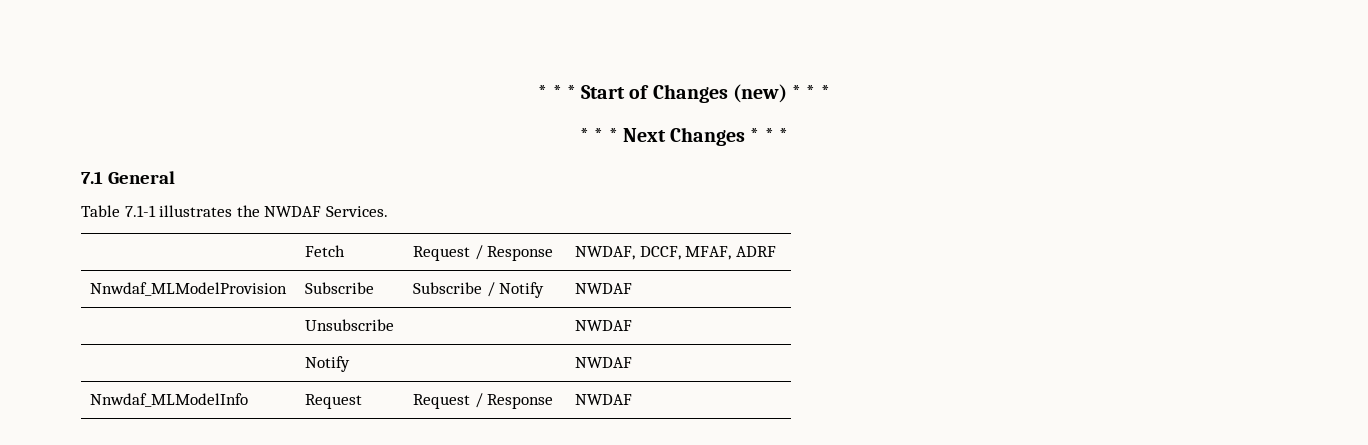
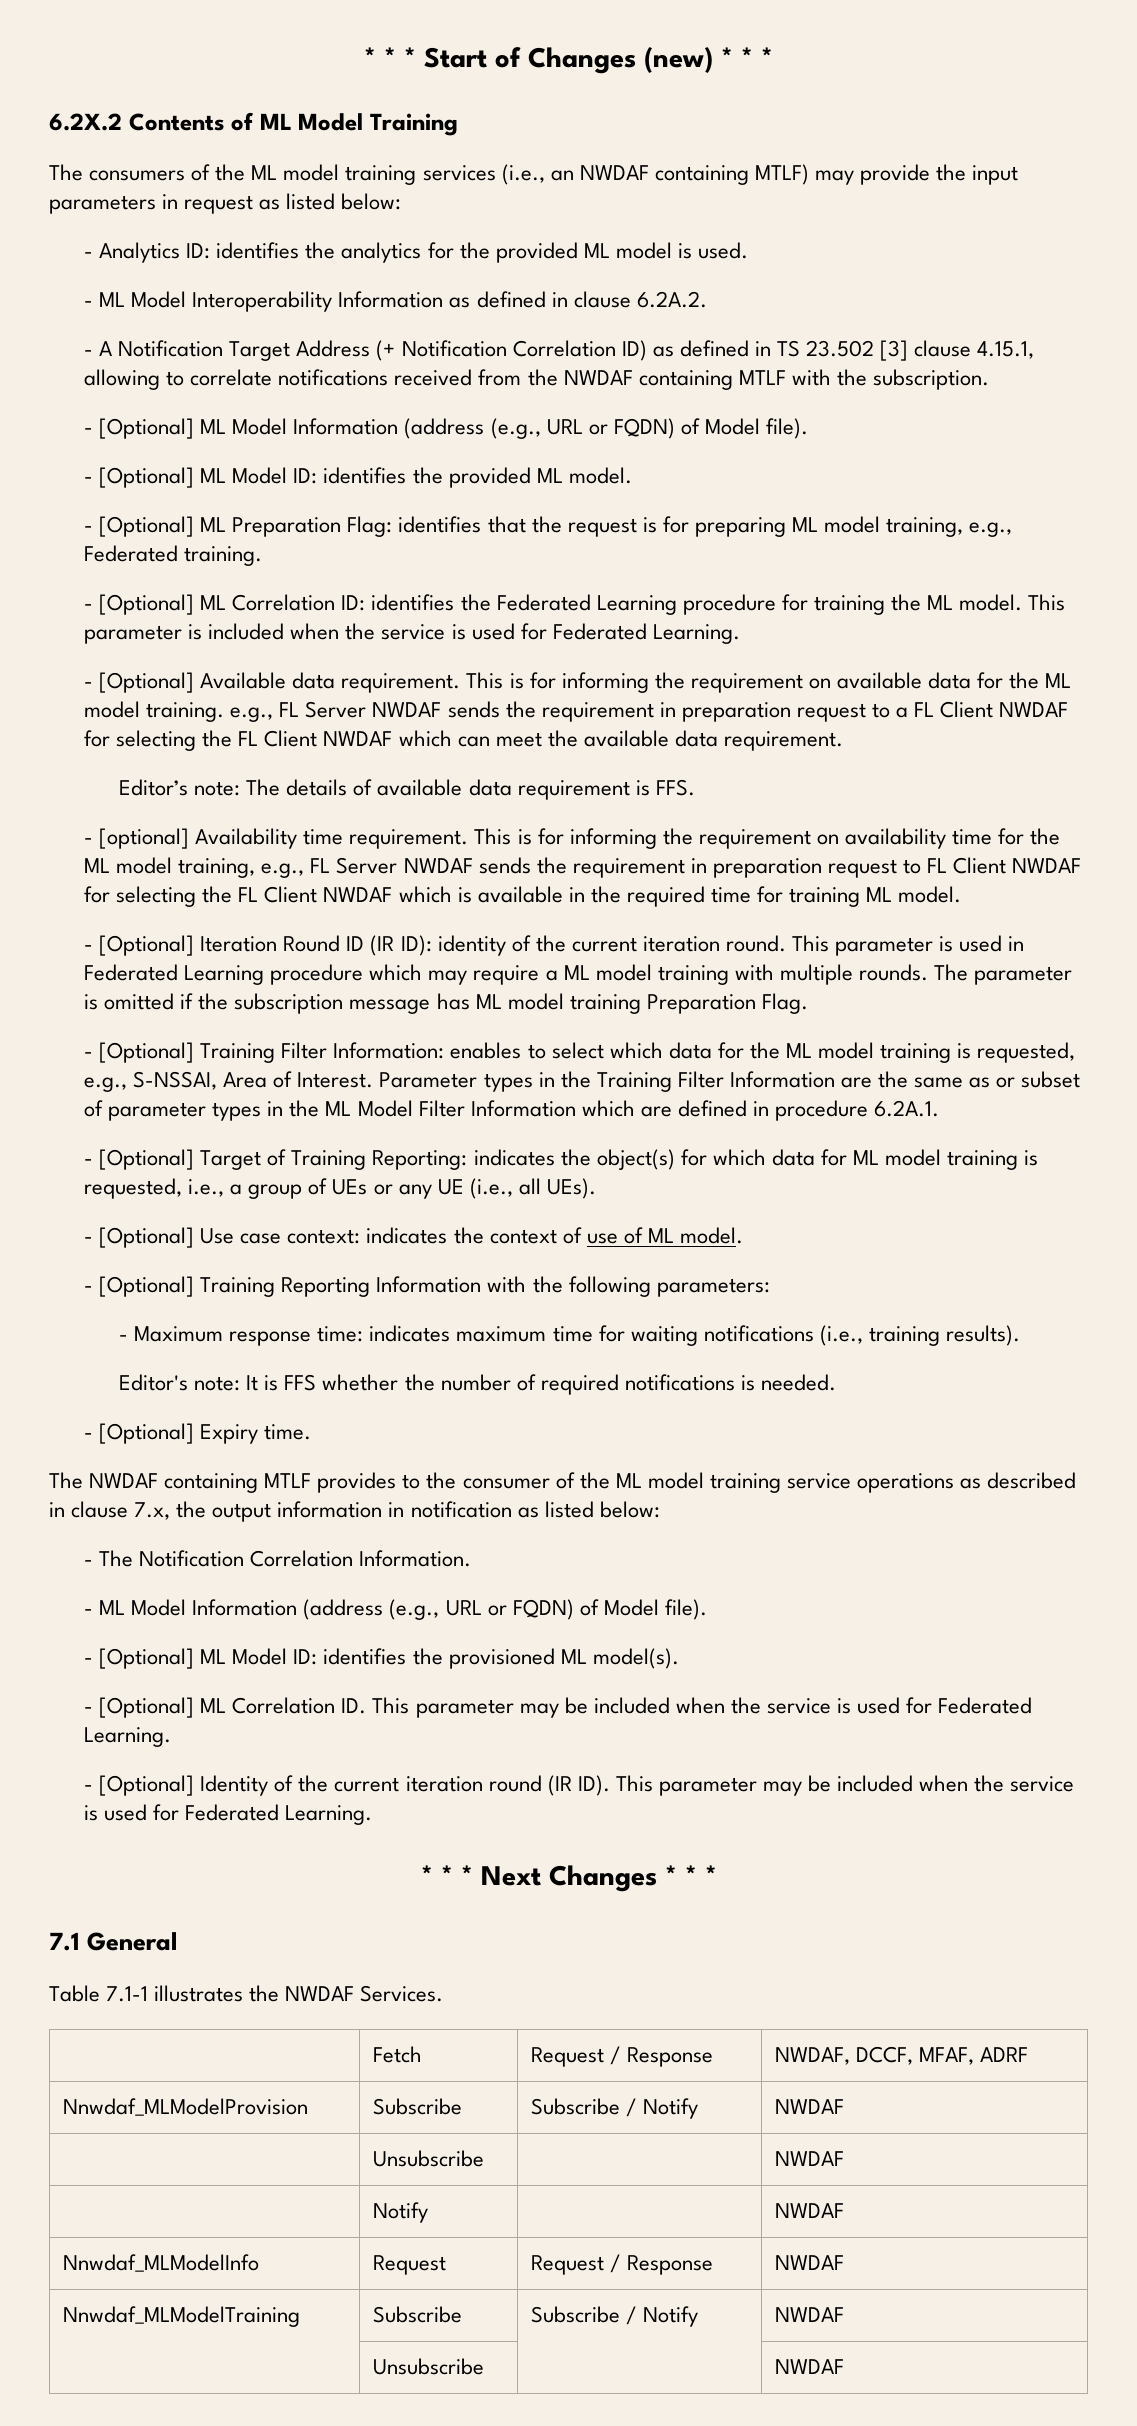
(830, 92) none -> [49,112,459,136] [49,164,1019,185] [49,193,402,214] [84,242,748,263] [84,291,707,312] [84,340,1035,361] [84,369,989,390] [84,418,808,439] [84,467,632,488] [84,516,1013,537] [84,545,263,566] [84,594,1066,615] [84,623,740,644] [84,672,1072,693] [84,701,1069,722] [84,730,843,751] [119,779,695,800] [84,828,1061,849] [84,857,1082,878] [84,886,962,907] [84,935,1025,956] [84,964,1073,985] [84,993,808,1014] [84,1042,1076,1063] [84,1071,1081,1092] [84,1100,940,1121] [84,1149,1039,1170] [84,1178,596,1199] [84,1227,743,1248] [84,1276,770,1297] [119,1325,1020,1346] [119,1374,836,1395] [84,1423,312,1444] [49,1472,1077,1493] [49,1501,660,1522] [84,1550,472,1567] [84,1599,707,1620] [84,1648,679,1669] [84,1697,1033,1718] [84,1727,172,1747] [84,1775,1075,1796] [84,1804,373,1825] // 6.2X.2 Contents of ML Model Training // The consumers of the ML model training services (i.e., an NWDAF containing MTLF) may provide the input parameters in request as listed below: // - Analytics ID: identifies the analytics for the provided ML model is used. // - ML Model Interoperability Information as defined in clause 6.2A.2. // - A Notification Target Address (+ Notification Correlation ID) as defined in TS 23.502 [3] clause 4.15.1, allowing to correlate notifications received from the NWDAF containing MTLF with the subscription. // - [Optional] ML Model Information (address (e.g., URL or FQDN) of Model file). // - [Optional] ML Model ID: identifies the provided ML model. // - [Optional] ML Preparation Flag: identifies that the request is for preparing ML model training, e.g., Federated training. // - [Optional] ML Correlation ID: identifies the Federated Learning procedure for training the ML model. This parameter is included when the service is used for Federated Learning. // - [Optional] Available data requirement. This is for informing the requirement on available data for the ML model training. e.g., FL Server NWDAF sends the requirement in preparation request to a FL Client NWDAF for selecting the FL Client NWDAF which can meet the available data requirement. // Editor’s note: The details of available data requirement is FFS. // - [optional] Availability time requirement. This is for informing the requirement on availability time for the ML model training, e.g., FL Server NWDAF sends the requirement in preparation request to FL Client NWDAF for selecting the FL Client NWDAF which is available in the required time for training ML model. // - [Optional] Iteration Round ID (IR ID): identity of the current iteration round. This parameter is used in Federated Learning procedure which may require a ML model training with multiple rounds. The parameter is omitted if the subscription message has ML model training Preparation Flag. // - [Optional] Training Filter Information: enables to select which data for the ML model training is requested, e.g., S-NSSAI, Area of Interest. Parameter types in the Training Filter Information are the same as or subset of parameter types in the ML Model Filter Information which are defined in procedure 6.2A.1. // - [Optional] Target of Training Reporting: indicates the object(s) for which data for ML model training is requested, i.e., a group of UEs or any UE (i.e., all UEs). // - [Optional] Use case context: indicates the context of use of ML model. // - [Optional] Training Reporting Information with the following parameters: // - Maximum response time: indicates maximum time for waiting notifications (i.e., training results). // Editor's note: It is FFS whether the number of required notifications is needed. // - [Optional] Expiry time. // The NWDAF containing MTLF provides to the consumer of the ML model training service operations as described in clause 7.x, the output information in notification as listed below: // - The Notification Correlation Information. // - ML Model Information (address (e.g., URL or FQDN) of Model file). // - [Optional] ML Model ID: identifies the provisioned ML model(s). // - [Optional] ML Correlation ID. This parameter may be included when the service is used for Federated Learning. // - [Optional] Identity of the current iteration round (IR ID). This parameter may be included when the service is used for Federated Learning.
(633, 399) none -> [63,2306,301,2327] [373,2306,463,2323] [531,2306,699,2327] [775,2307,845,2322] [373,2358,485,2375] [775,2359,845,2374] // Nnwdaf_MLModelTraining | Subscribe | Subscribe / Notify | NWDAF // | Unsubscribe | | NWDAF

